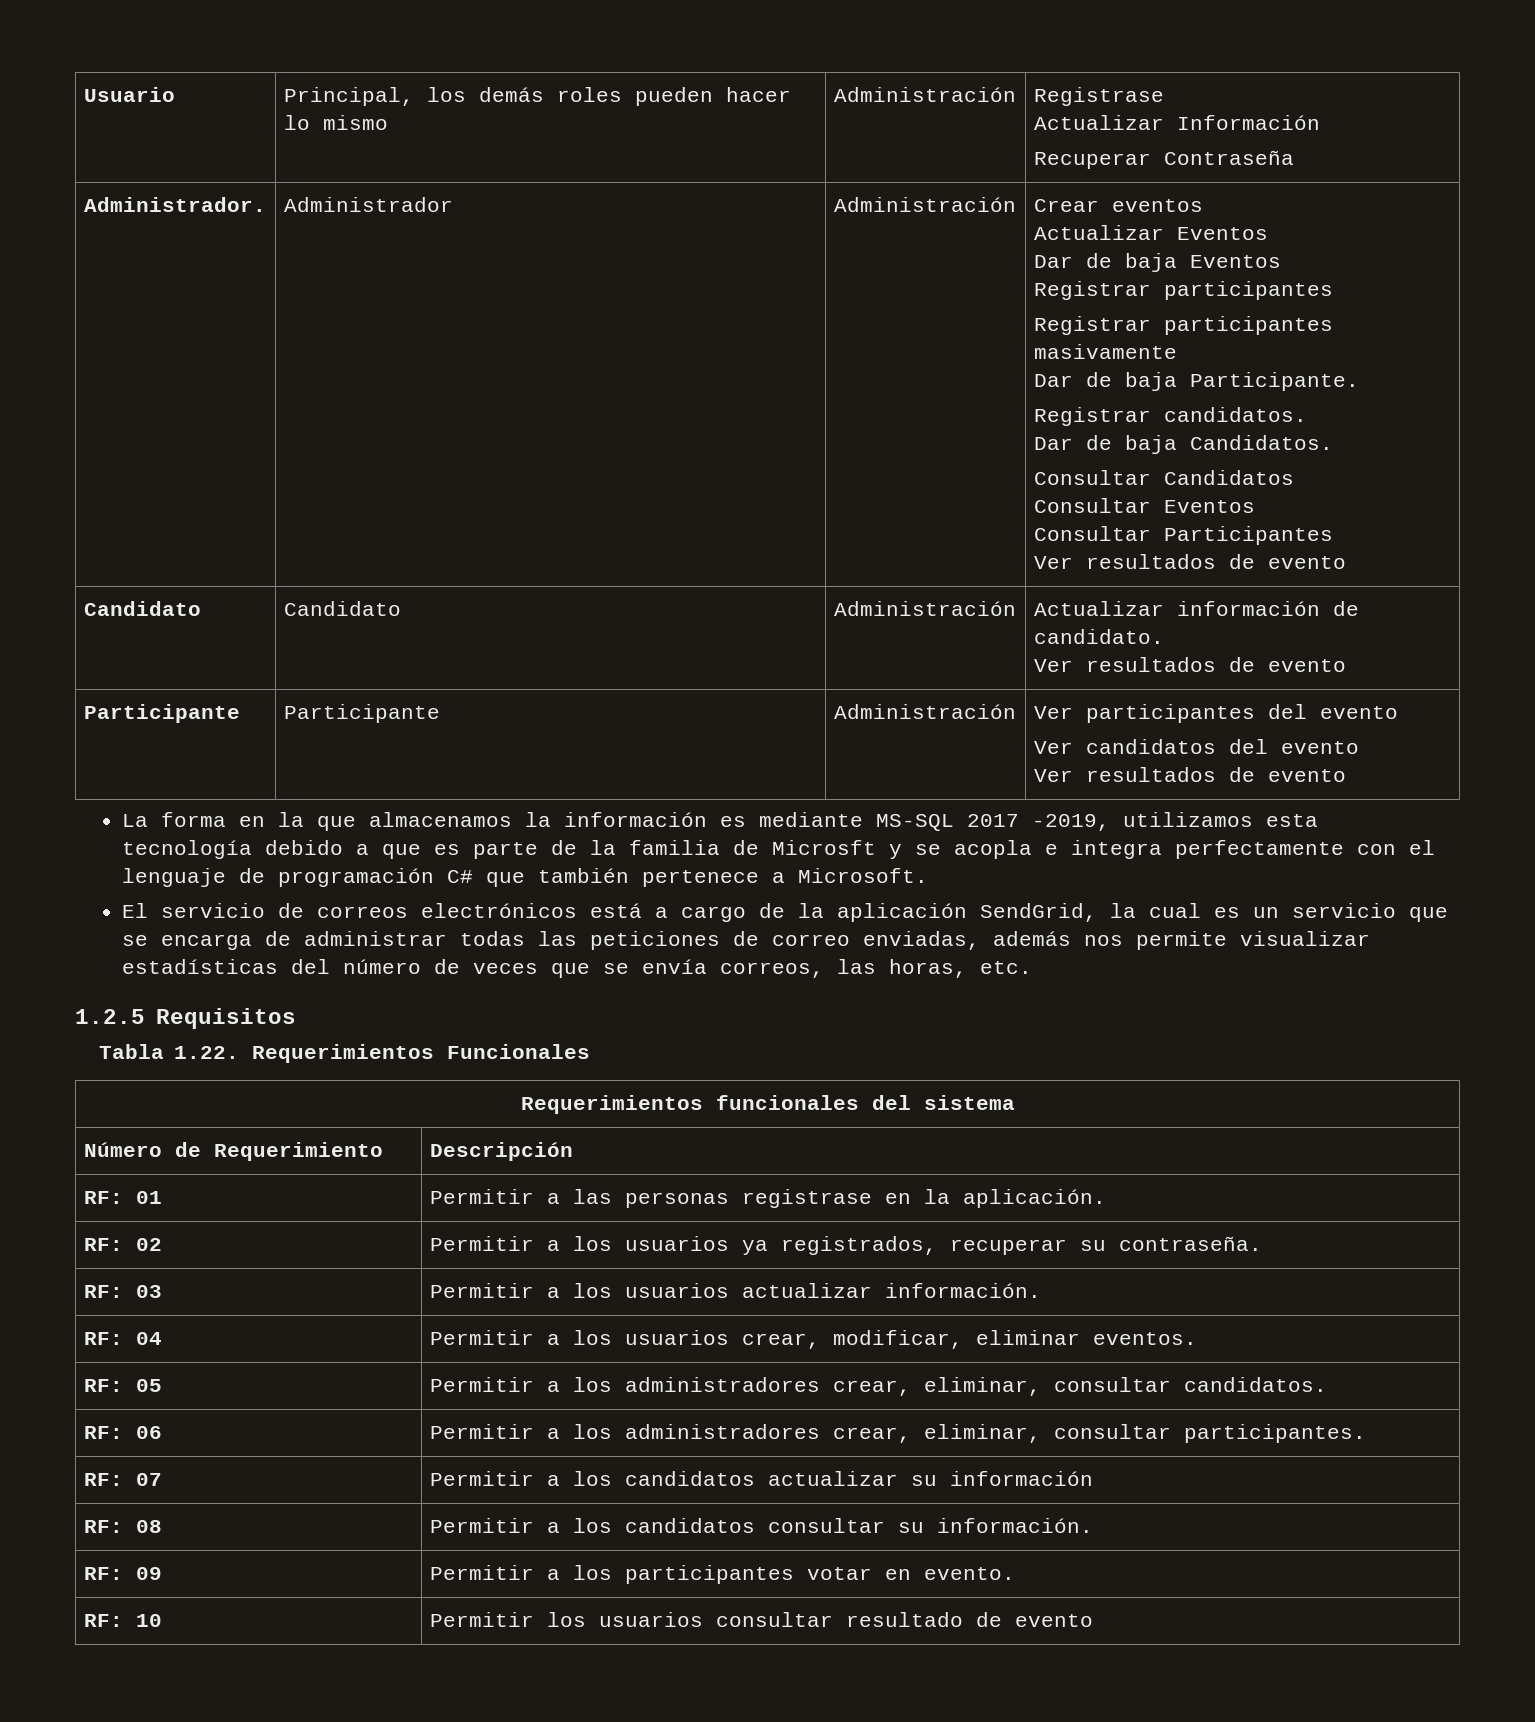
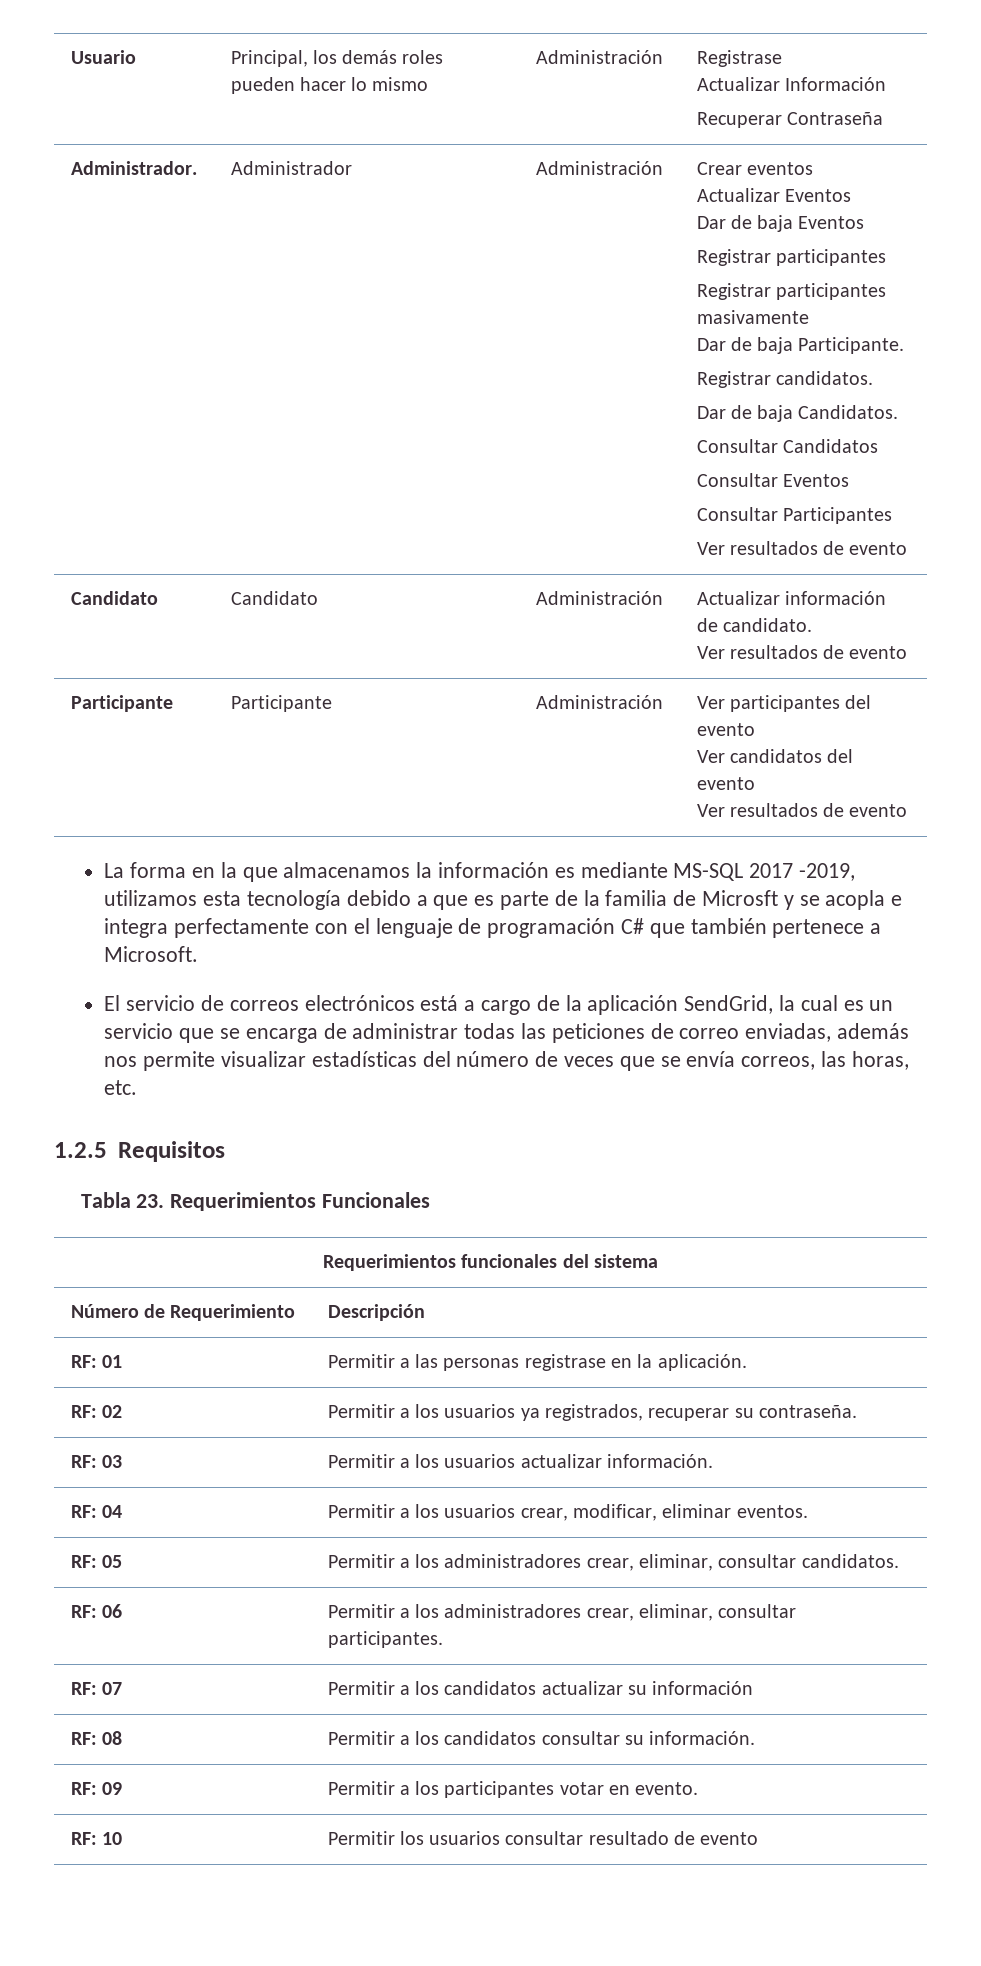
[174,1046,240,1059] 1.22. -> [136,1194,165,1208] 23.

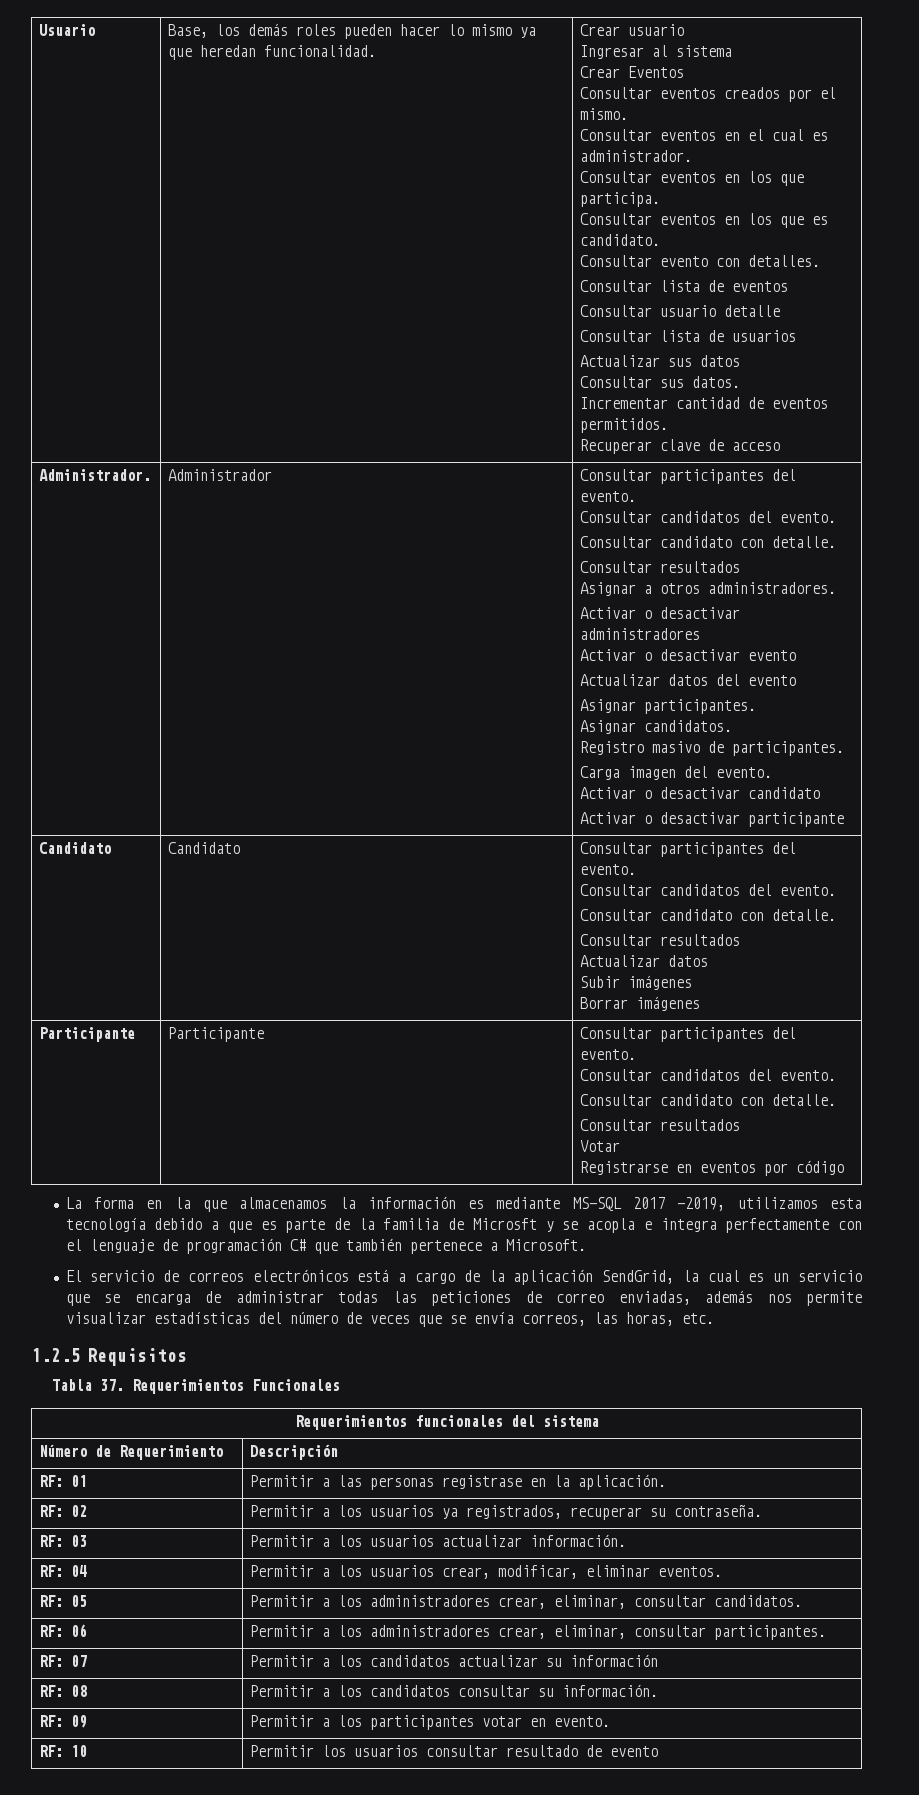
[230,50,308,67] Principal, -> [168,24,209,38] Base,
[535,50,663,64] [696,50,782,67] [696,77,886,91] [696,112,883,128] [70,161,197,175] [230,161,352,175] [535,161,663,175] [696,162,813,175] [696,188,851,202] [696,215,865,232] [696,249,886,266] [696,283,886,300] [696,310,809,324] [696,337,905,354] [696,371,873,388] [696,405,899,422] [696,439,878,453] [696,473,849,487] [696,507,892,524] [696,541,908,555] [70,591,158,605] [230,591,318,605] [535,591,663,605] [696,591,886,605] [696,618,812,632] [696,645,908,659] [70,695,173,712] [230,695,332,712] [535,695,663,709] [696,695,872,712] [696,723,755,736] [696,749,854,763] [696,777,755,790] [696,803,908,817] | Administración | Registrase // Actualizar Información // Recuperar Contraseña // Administrador. | Administrador | Administración | Crear eventos // Actualizar Eventos // Dar de baja Eventos // Registrar participantes // Registrar participantes masivamente // Dar de baja Participante. // Registrar candidatos. // Dar de baja Candidatos. // Consultar Candidatos // Consultar Eventos // Consultar Participantes // Ver resultados de evento // Candidato | Candidato | Administración | Actualizar información de candidato. // Ver resultados de evento // Participante | Participante | Administración | Ver participantes del evento // Ver candidatos del evento // Ver resultados de evento -> [520,27,537,38] [168,45,377,60] [580,24,685,36] [580,45,733,59] [580,66,685,78] [580,87,837,102] [580,108,629,120] [580,129,829,141] [580,150,693,162] [580,171,805,186] [580,192,661,207] [580,213,829,228] [580,234,661,246] [580,255,821,267] [580,280,789,292] [580,305,781,317] [580,330,797,342] [580,355,741,367] [580,376,741,388] [580,397,829,409] [580,418,669,433] [580,439,781,454] [39,469,152,481] [168,469,273,481] [580,469,797,484] [580,491,637,502] [580,511,837,523] [580,536,837,548] [580,561,741,573] [580,582,837,596] [580,607,741,619] [580,628,701,640] [580,649,797,661] [580,674,797,686] [580,699,757,714] [580,720,733,734] [580,741,845,756] [580,766,773,780] [580,787,821,799] [580,812,845,827] [39,842,112,854] [168,842,241,854] [580,842,797,857] [580,864,637,875] [580,884,837,896] [580,909,837,921] [580,934,741,946] [580,955,709,967] [580,975,693,990] [580,996,701,1011] [39,1027,136,1042] [168,1027,265,1042] [580,1027,797,1042] [580,1049,637,1060] [580,1069,837,1081] [580,1094,837,1106] [580,1119,741,1131] [580,1140,621,1152] [580,1160,845,1176] ya que heredan funcionalidad. | Crear usuario // Ingresar al sistema // Crear Eventos // Consultar eventos creados por el mismo. // Consultar eventos en el cual es administrador. // Consultar eventos en los que participa. // Consultar eventos en los que es candidato. // Consultar evento con detalles. // Consultar lista de eventos // Consultar usuario detalle // Consultar lista de usuarios // Actualizar sus datos // Consultar sus datos. // Incrementar cantidad de eventos permitidos. // Recuperar clave de acceso // Administrador. | Administrador | Consultar participantes del evento. // Consultar candidatos del evento. // Consultar candidato con detalle. // Consultar resultados // Asignar a otros administradores. // Activar o desactivar administradores // Activar o desactivar evento // Actualizar datos del evento // Asignar participantes. // Asignar candidatos. // Registro masivo de participantes. // Carga imagen del evento. // Activar o desactivar candidato // Activar o desactivar participante // Candidato | Candidato | Consultar participantes del evento. // Consultar candidatos del evento. // Consultar candidato con detalle. // Consultar resultados // Actualizar datos // Subir imágenes // Borrar imágenes // Participante | Participante | Consultar participantes del evento. // Consultar candidatos del evento. // Consultar candidato con detalle. // Consultar resultados // Votar // Registrarse en eventos por código
[136,1194,165,1208] 23. -> [99,1379,124,1391] 37.

